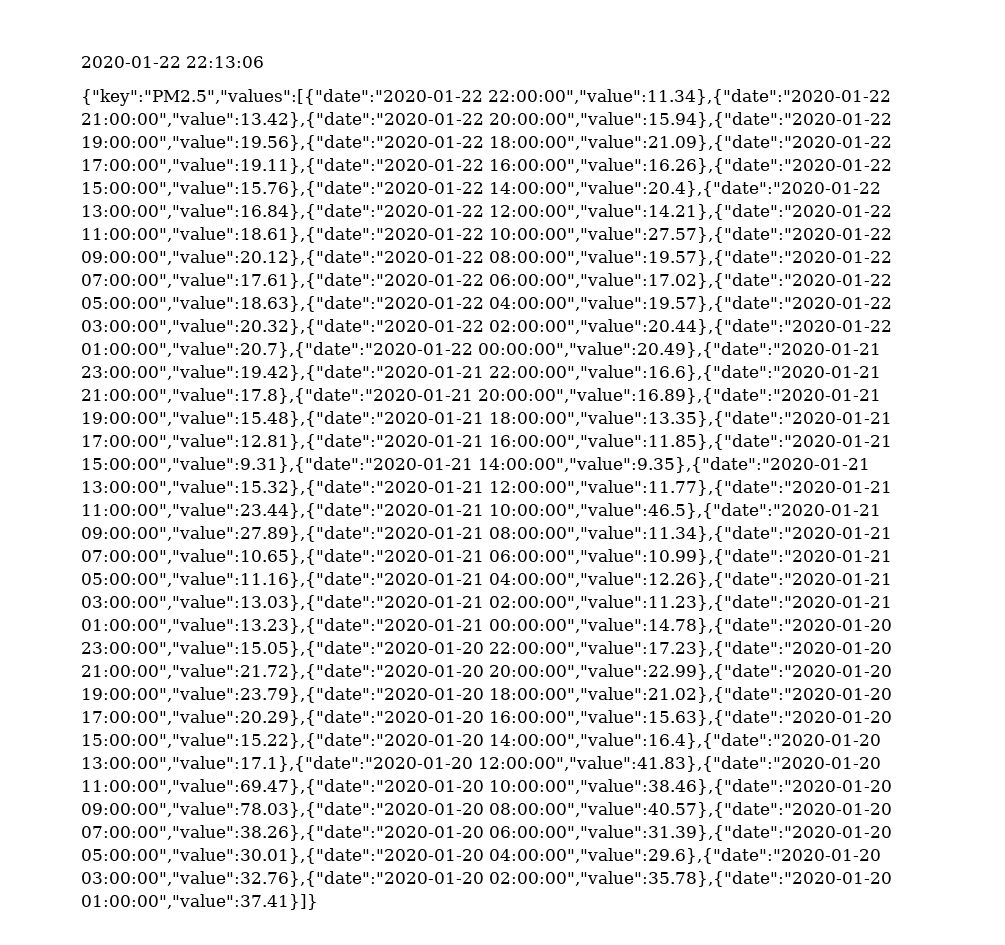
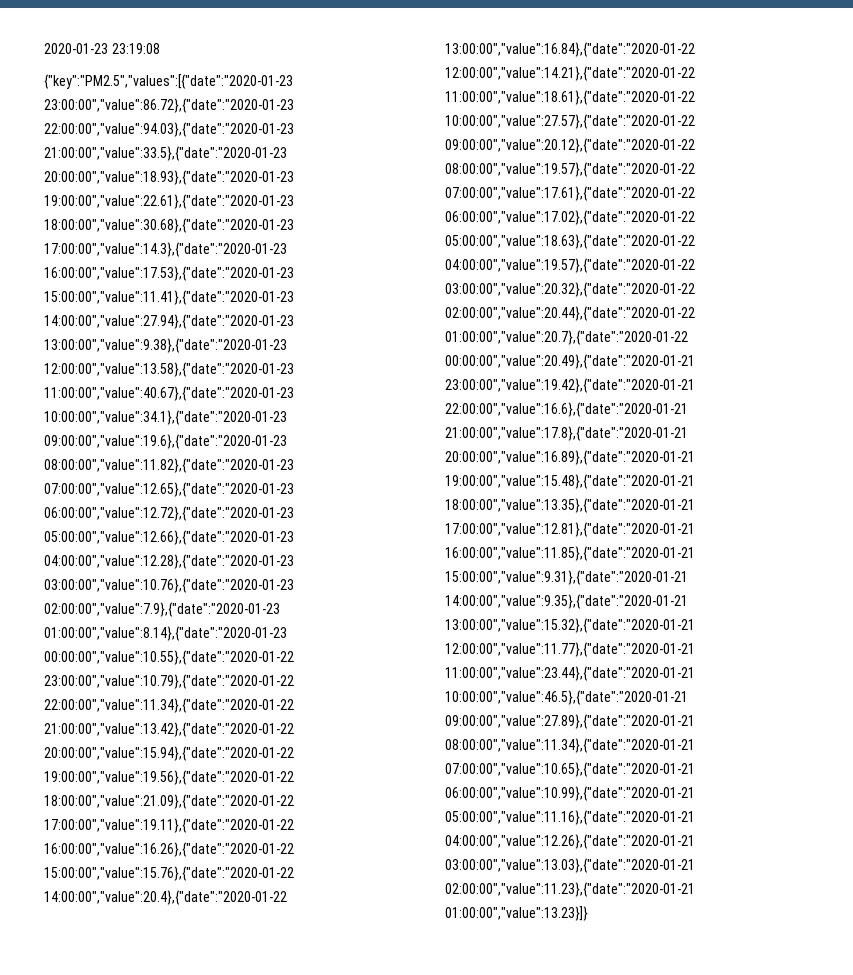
[81,56,264,68] [81,89,483,106] 2020-01-22 22:13:06 // {"key":"PM2.5","values":[{"date":"2020-01-22 -> [44,43,160,54] [44,74,293,89] [44,98,294,113] [44,122,294,137] [44,146,287,161] [44,170,294,185] [44,194,294,209] [44,218,294,233] [44,242,287,257] [44,266,294,281] [44,290,294,305] [44,314,294,329] [44,338,287,353] [44,362,294,377] [44,386,294,401] [44,410,287,425] [44,434,287,449] [44,458,294,473] [44,482,294,497] [44,506,294,521] [44,530,294,545] [44,554,294,569] [44,578,294,593] [44,602,280,617] [44,626,287,641] [44,650,294,665] [44,674,294,689] 2020-01-23 23:19:08 // {"key":"PM2.5","values":[{"date":"2020-01-23 23:00:00","value":86.72},{"date":"2020-01-23 22:00:00","value":94.03},{"date":"2020-01-23 21:00:00","value":33.5},{"date":"2020-01-23 20:00:00","value":18.93},{"date":"2020-01-23 19:00:00","value":22.61},{"date":"2020-01-23 18:00:00","value":30.68},{"date":"2020-01-23 17:00:00","value":14.3},{"date":"2020-01-23 16:00:00","value":17.53},{"date":"2020-01-23 15:00:00","value":11.41},{"date":"2020-01-23 14:00:00","value":27.94},{"date":"2020-01-23 13:00:00","value":9.38},{"date":"2020-01-23 12:00:00","value":13.58},{"date":"2020-01-23 11:00:00","value":40.67},{"date":"2020-01-23 10:00:00","value":34.1},{"date":"2020-01-23 09:00:00","value":19.6},{"date":"2020-01-23 08:00:00","value":11.82},{"date":"2020-01-23 07:00:00","value":12.65},{"date":"2020-01-23 06:00:00","value":12.72},{"date":"2020-01-23 05:00:00","value":12.66},{"date":"2020-01-23 04:00:00","value":12.28},{"date":"2020-01-23 03:00:00","value":10.76},{"date":"2020-01-23 02:00:00","value":7.9},{"date":"2020-01-23 01:00:00","value":8.14},{"date":"2020-01-23 00:00:00","value":10.55},{"date":"2020-01-22 23:00:00","value":10.79},{"date":"2020-01-22
[81,618,892,634] [81,641,892,657] [81,664,892,680] [81,687,892,703] [81,710,892,726] [81,733,881,749] [81,756,881,772] [81,779,892,795] [81,802,892,818] [81,825,892,841] [81,848,881,864] [81,871,892,887] [81,894,318,910] 01:00:00","value":13.23},{"date":"2020-01-21 00:00:00","value":14.78},{"date":"2020-01-20 23:00:00","value":15.05},{"date":"2020-01-20 22:00:00","value":17.23},{"date":"2020-01-20 21:00:00","value":21.72},{"date":"2020-01-20 20:00:00","value":22.99},{"date":"2020-01-20 19:00:00","value":23.79},{"date":"2020-01-20 18:00:00","value":21.02},{"date":"2020-01-20 17:00:00","value":20.29},{"date":"2020-01-20 16:00:00","value":15.63},{"date":"2020-01-20 15:00:00","value":15.22},{"date":"2020-01-20 14:00:00","value":16.4},{"date":"2020-01-20 13:00:00","value":17.1},{"date":"2020-01-20 12:00:00","value":41.83},{"date":"2020-01-20 11:00:00","value":69.47},{"date":"2020-01-20 10:00:00","value":38.46},{"date":"2020-01-20 09:00:00","value":78.03},{"date":"2020-01-20 08:00:00","value":40.57},{"date":"2020-01-20 07:00:00","value":38.26},{"date":"2020-01-20 06:00:00","value":31.39},{"date":"2020-01-20 05:00:00","value":30.01},{"date":"2020-01-20 04:00:00","value":29.6},{"date":"2020-01-20 03:00:00","value":32.76},{"date":"2020-01-20 02:00:00","value":35.78},{"date":"2020-01-20 01:00:00","value":37.41}]} -> [445,906,588,921] 01:00:00","value":13.23}]}

